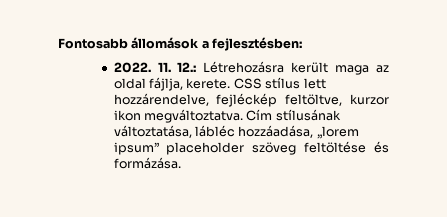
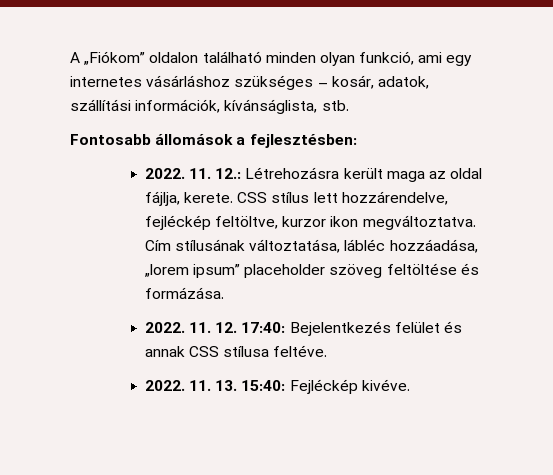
(58, 43) none -> [70,51,473,66] [70,75,429,90] [70,99,349,114] A „Fiókom” oldalon található minden olyan funkció, ami egy internetes vásárláshoz szükséges – kosár, adatok, szállítási információk, kívánságlista, stb. //
(181, 163) none -> [144,321,463,336] [144,345,328,357] [144,379,410,394] // 2022. 11. 12. 17:40: Bejelentkezés felület és annak CSS stílusa feltéve. // 2022. 11. 13. 15:40: Fejléckép kivéve.

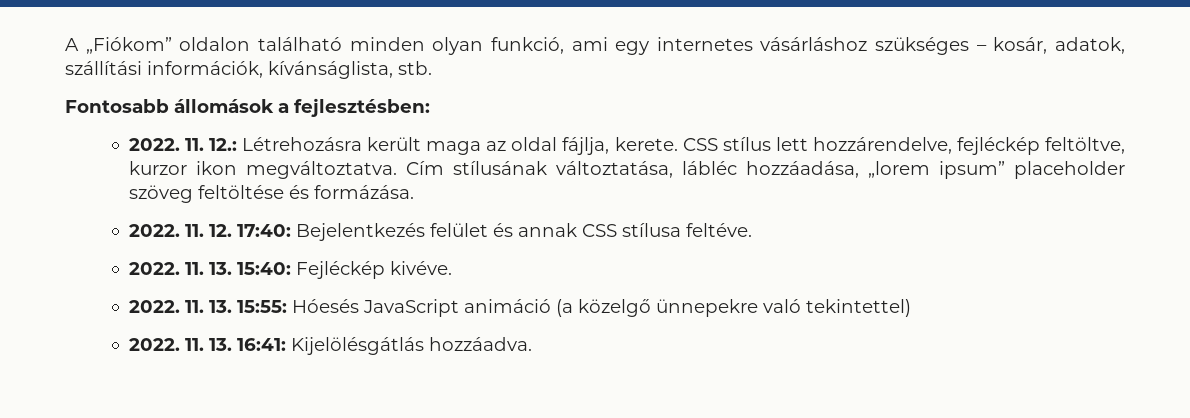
(410, 385) none -> [128,299,911,317] [128,337,532,355] // 2022. 11. 13. 15:55: Hóesés JavaScript animáció (a közelgő ünnepekre való tekintettel) // 2022. 11. 13. 16:41: Kijelölésgátlás hozzáadva.

